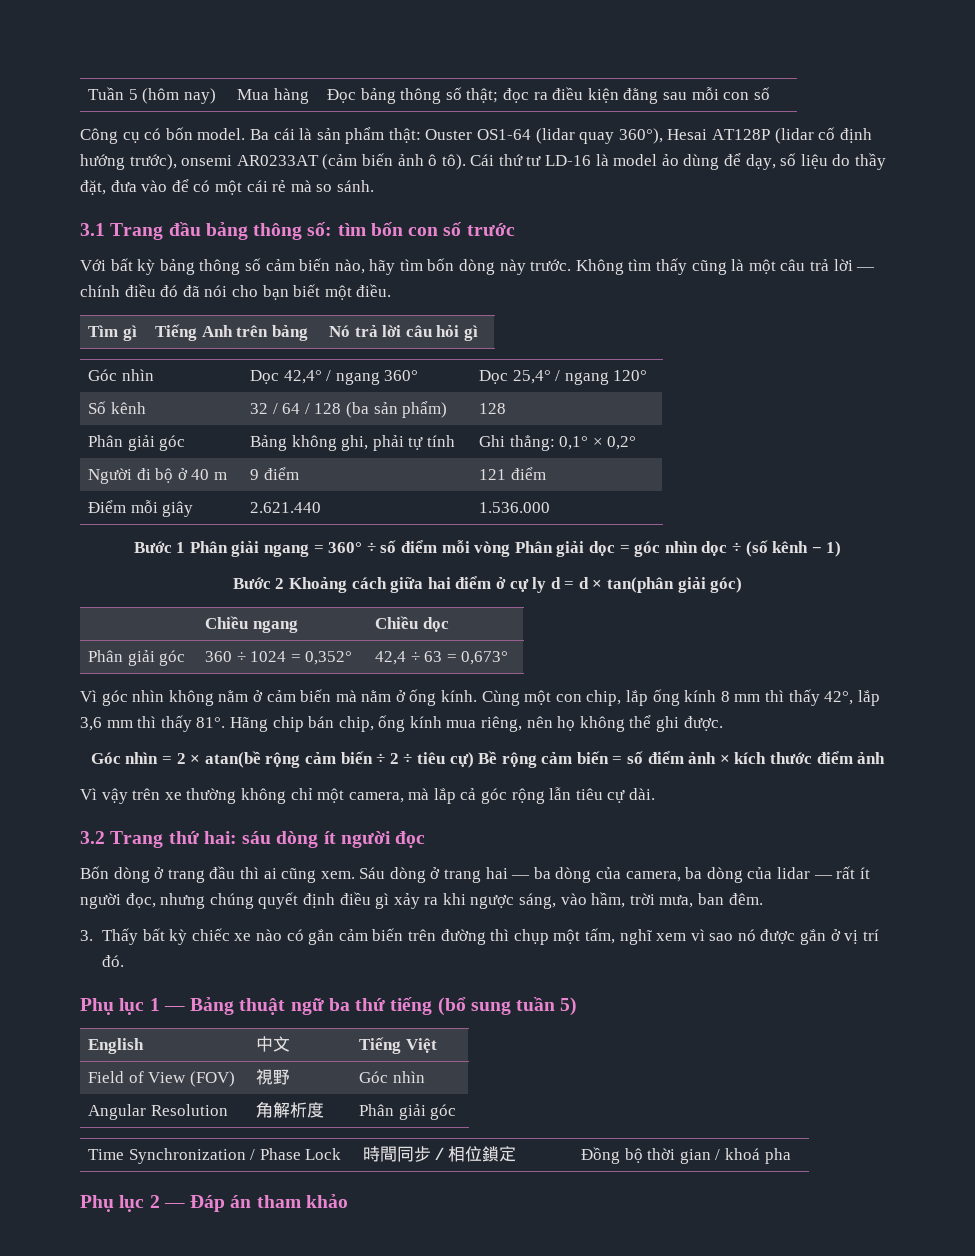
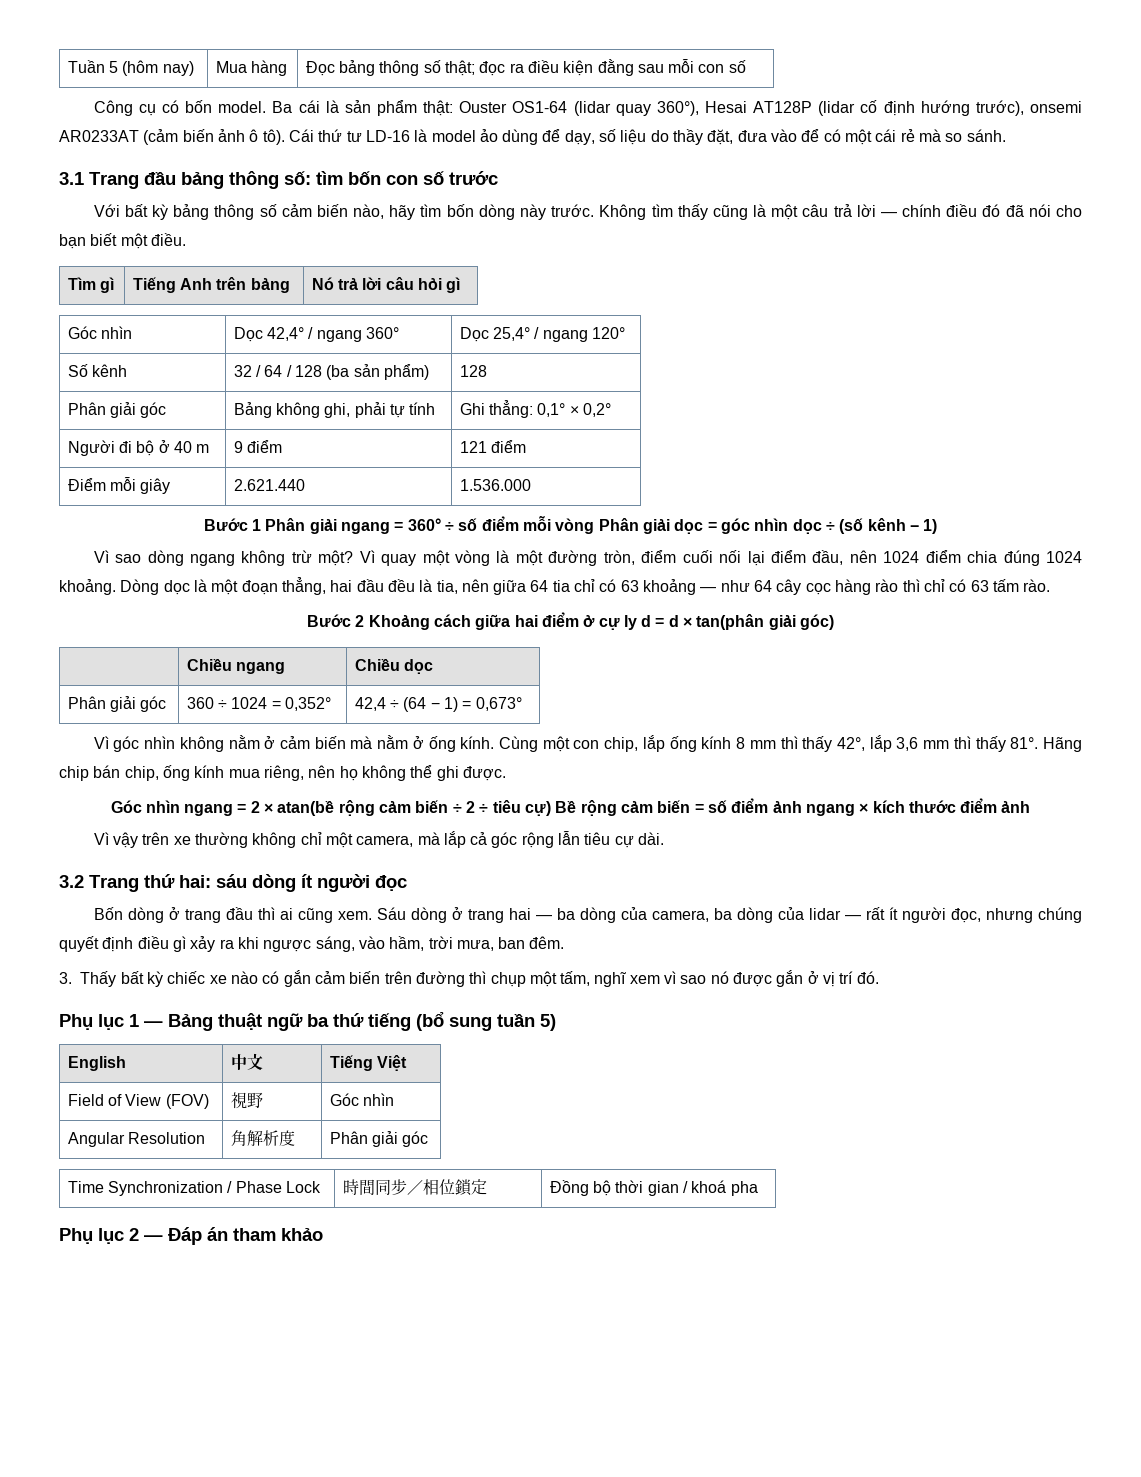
(842, 549) none -> [93,550,1082,566] [59,577,1051,595] // Vì sao dòng ngang không trừ một? Vì quay một vòng là một đường tròn, điểm cuối nối lại điểm đầu, nên 1024 điểm chia đúng 1024 khoảng. Dòng dọc là một đoạn thẳng, hai đầu đều là tia, nên giữa 64 tia chỉ có 63 khoảng — như 64 cây cọc hàng rào thì chỉ có 63 tấm rào.
[424,651,443,662] 63 -> [403,697,458,712] (64 − 1)
(159, 758) none -> [184,804,234,816] ngang
(717, 758) none -> [805,804,855,816] ngang

